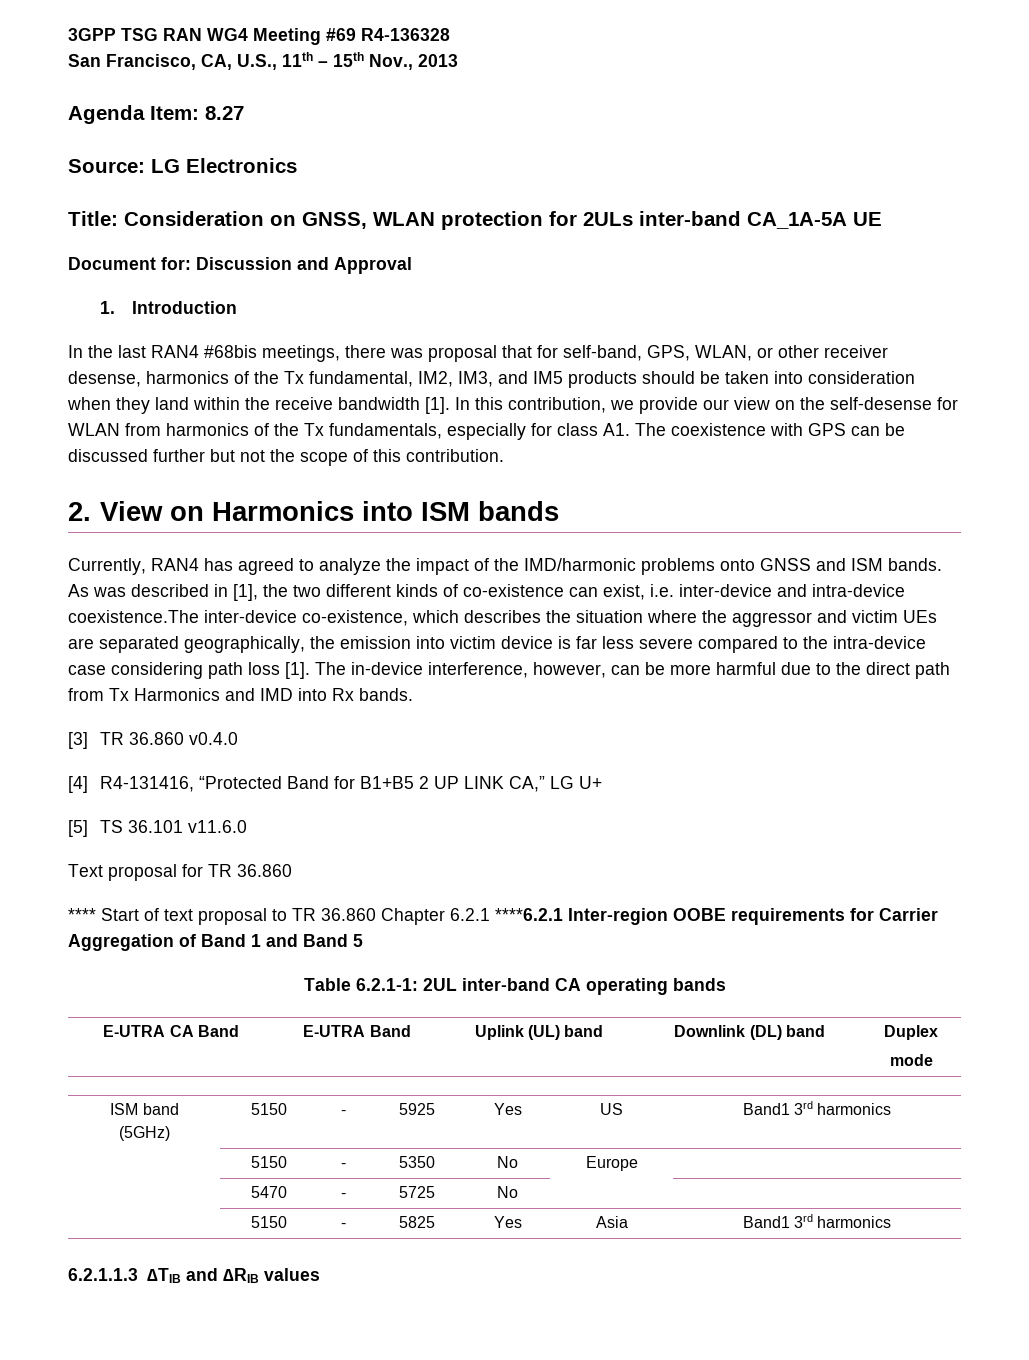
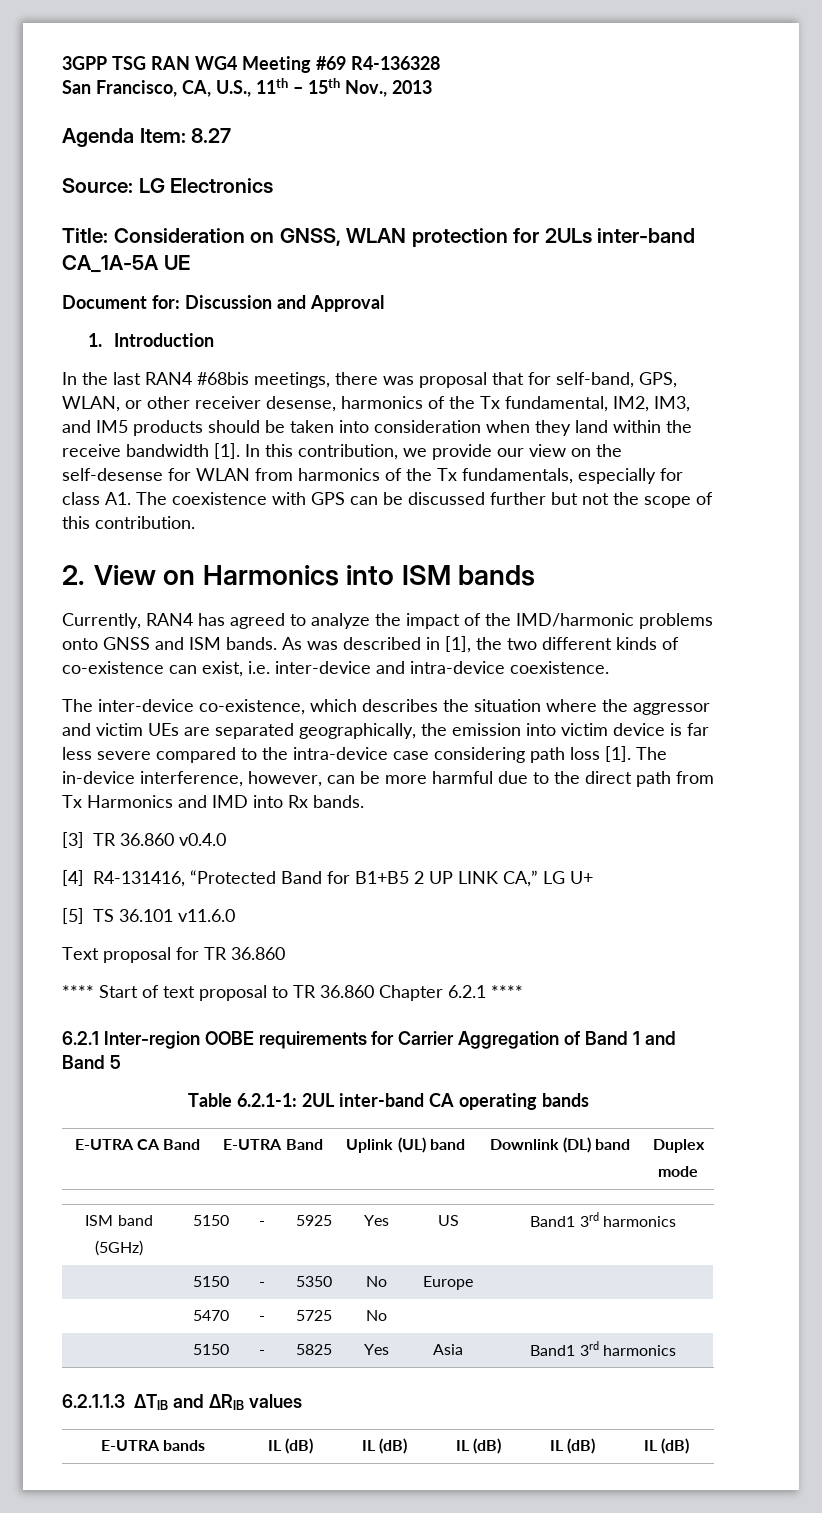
[68,610,199,623] coexistence.The -> [510,661,609,674] [62,699,93,712] coexistence. // The
[495,908,563,921] ****6.2.1 -> [491,985,523,998] [62,1031,99,1045] **** // 6.2.1
(320, 1274) none -> [100,1440,206,1451] [267,1438,314,1454] [361,1438,408,1454] [455,1438,502,1454] [549,1438,596,1454] [643,1438,690,1454] // E-UTRA bands | IL (dB) | IL (dB) | IL (dB) | IL (dB) | IL (dB)

